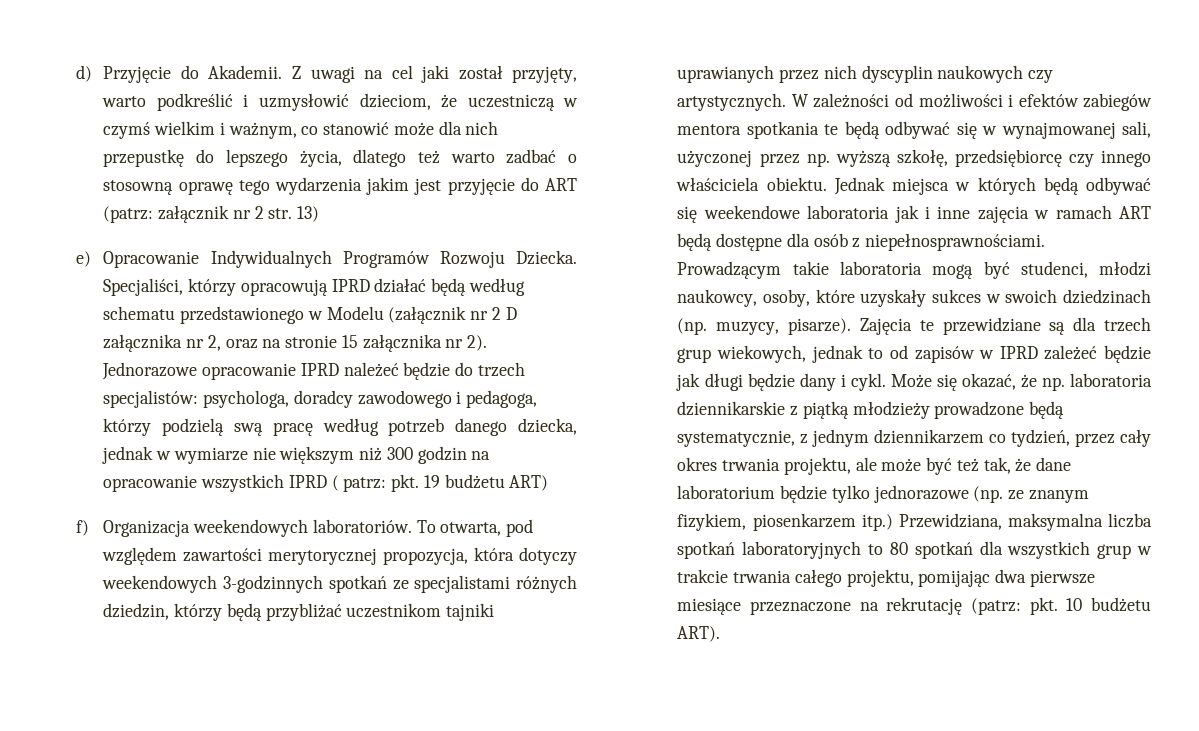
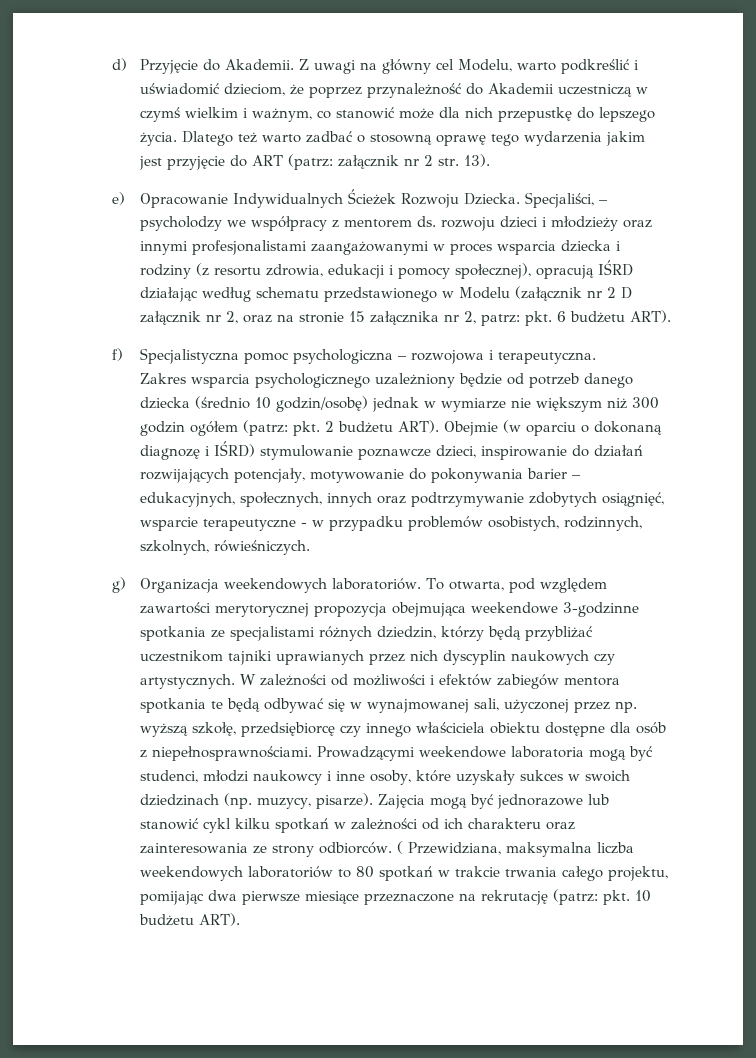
[391,65,577,83] cel jaki został przyjęty, -> [381,59,512,74] główny cel Modelu,
[258,93,349,111] uzmysłowić -> [139,83,220,95] uświadomić
(457, 101) none -> [308,83,554,98] poprzez przynależność do Akademii
[299,149,407,167] życia, dlatego -> [139,131,233,146] życia. Dlatego
[297,206,320,222] 13) -> [463,154,490,167] 13).
[342,251,430,268] Programów -> [347,189,396,205] Ścieżek
[188,278,467,296] którzy opracowują IPRD działać będą -> [598,200,608,204] [139,216,652,231] [139,240,621,255] [139,260,633,279] [139,287,198,302] – psycholodzy we współpracy z mentorem ds. rozwoju dzieci i młodzieży oraz innymi profesjonalistami zaangażowanymi w proces wsparcia dziecka i rodziny (z resortu zdrowia, edukacji i pomocy społecznej), opracują IŚRD działając
[103,334,183,352] załącznika -> [139,311,201,325] załącznik
[467,335,488,351] [102,362,525,380] [103,390,538,408] [103,418,577,436] 2). Jednorazowe opracowanie IPRD należeć będzie do trzech specjalistów: psychologa, doradcy zawodowego i pedagoga, którzy podzielą swą pracę według potrzeb danego dziecka, -> [463,310,671,326] [112,348,596,364] [139,373,633,388] [139,396,368,412] 2, patrz: pkt. 6 budżetu ART). // f) Specjalistyczna pomoc psychologiczna – rozwojowa i terapeutyczna. // Zakres wsparcia psychologicznego uzależniony będzie od potrzeb danego dziecka (średnio 10 godzin/osobę)
[471,451,491,460] [103,474,549,492] [75,520,89,536] na opracowanie wszystkich IPRD ( patrz: pkt. 19 budżetu ART) // f) -> [189,420,662,436] [139,441,643,460] [139,468,581,483] [139,492,664,507] [139,516,642,531] [139,540,310,555] [112,577,127,593] ogółem (patrz: pkt. 2 budżetu ART). Obejmie (w oparciu o dokonaną diagnozę i IŚRD) stymulowanie poznawcze dzieci, inspirowanie do działań rozwijających potencjały, motywowanie do pokonywania barier – edukacyjnych, społecznych, innych oraz podtrzymywanie zdobytych osiągnięć, wsparcie terapeutyczne - w przypadku problemów osobistych, rodzinnych, szkolnych, rówieśniczych. // g)
[383,547,577,565] [102,575,387,593] propozycja, która dotyczy weekendowych 3-godzinnych spotkań -> [313,602,639,617] [139,626,206,641] propozycja obejmująca weekendowe 3-godzinne spotkania
[766,177,1151,195] [677,205,1151,223] [677,233,713,251] obiektu. Jednak miejsca w których będą odbywać się weekendowe laboratoria jak i inne zajęcia w ramach ART będą -> [489,722,540,734] obiektu
[677,261,829,279] Prowadzącym takie -> [316,746,506,761] Prowadzącymi weekendowe
[677,289,758,307] naukowcy, -> [252,770,365,785] naukowcy i inne
[919,317,1151,335] [677,345,1151,363] [676,373,1152,391] [677,401,1065,419] [677,429,1151,447] [677,457,1072,475] [677,485,1089,503] [677,513,893,531] te przewidziane są dla trzech grup wiekowych, jednak to od zapisów w IPRD zależeć będzie jak długi będzie dany i cykl. Może się okazać, że np. laboratoria dziennikarskie z piątką młodzieży prowadzone będą systematycznie, z jednym dziennikarzem co tydzień, przez cały okres trwania projektu, ale może być też tak, że dane laboratorium będzie tylko jednorazowe (np. ze znanym fizykiem, piosenkarzem itp.) -> [429,794,609,809] [139,818,575,833] [139,841,403,857] mogą być jednorazowe lub stanowić cykl kilku spotkań w zależności od ich charakteru oraz zainteresowania ze strony odbiorców. (
[677,541,862,559] spotkań laboratoryjnych -> [139,866,333,881] weekendowych laboratoriów
[979,541,1132,559] dla wszystkich grup -> (433, 873) none

